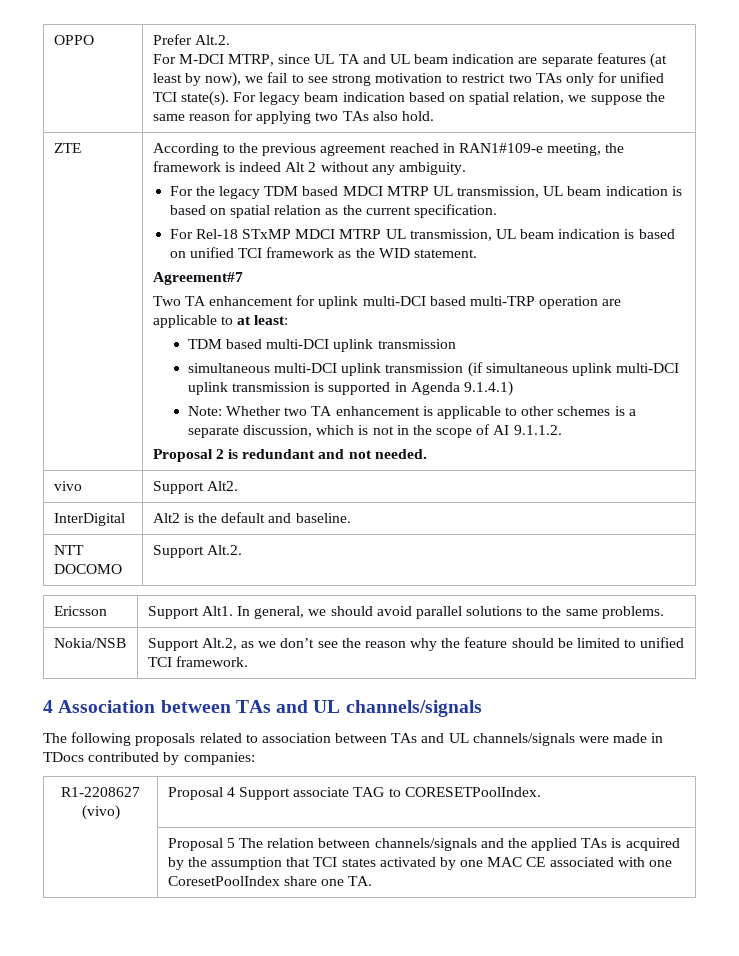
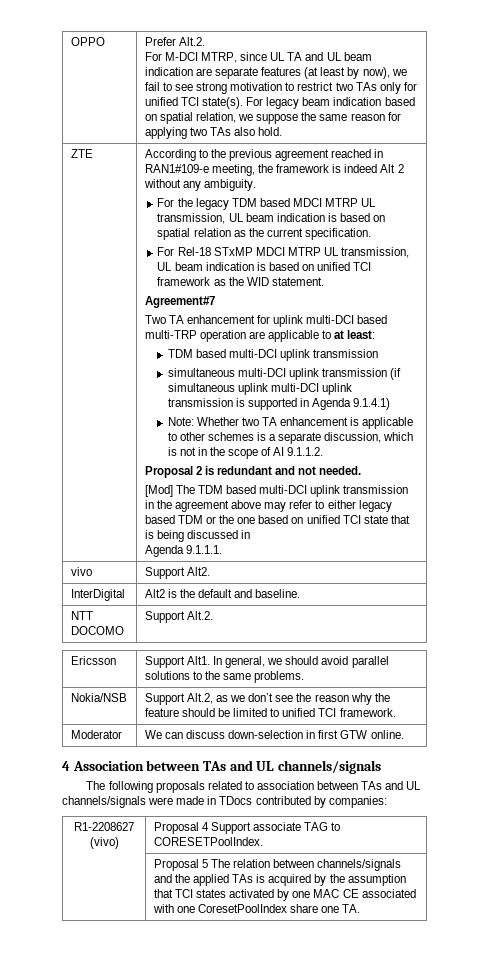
(427, 454) none -> [144,485,409,497] [144,500,392,512] [144,515,410,524] [144,530,251,542] [144,545,222,557] // [Mod] The TDM based multi-DCI uplink transmission in the agreement above may refer to either legacy based TDM or the one based on unified TCI state that is being discussed in // Agenda 9.1.1.1.
(248, 661) none -> [70,730,122,739] [144,730,404,739] // Moderator | We can discuss down-selection in first GTW online.

